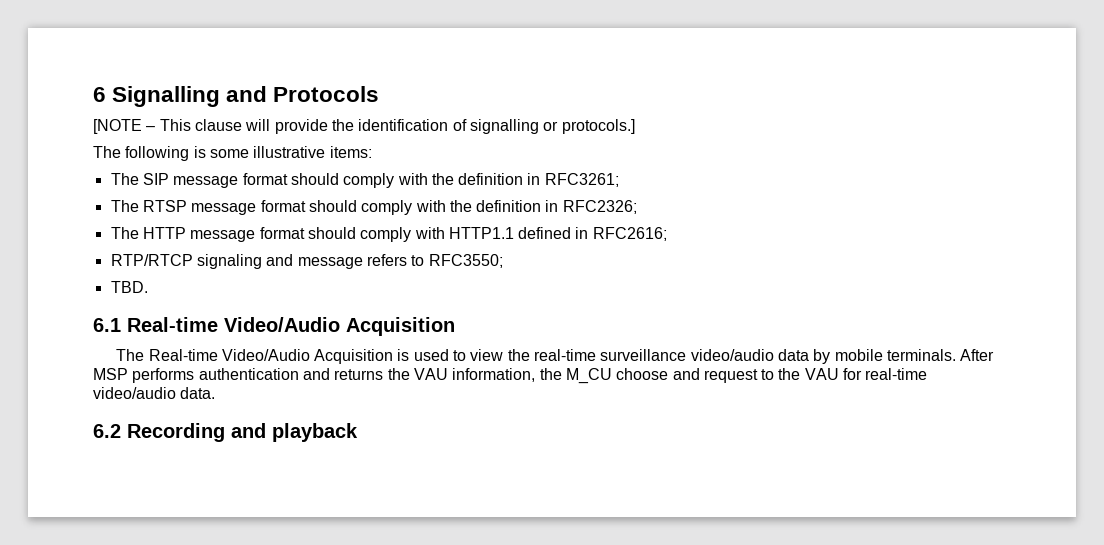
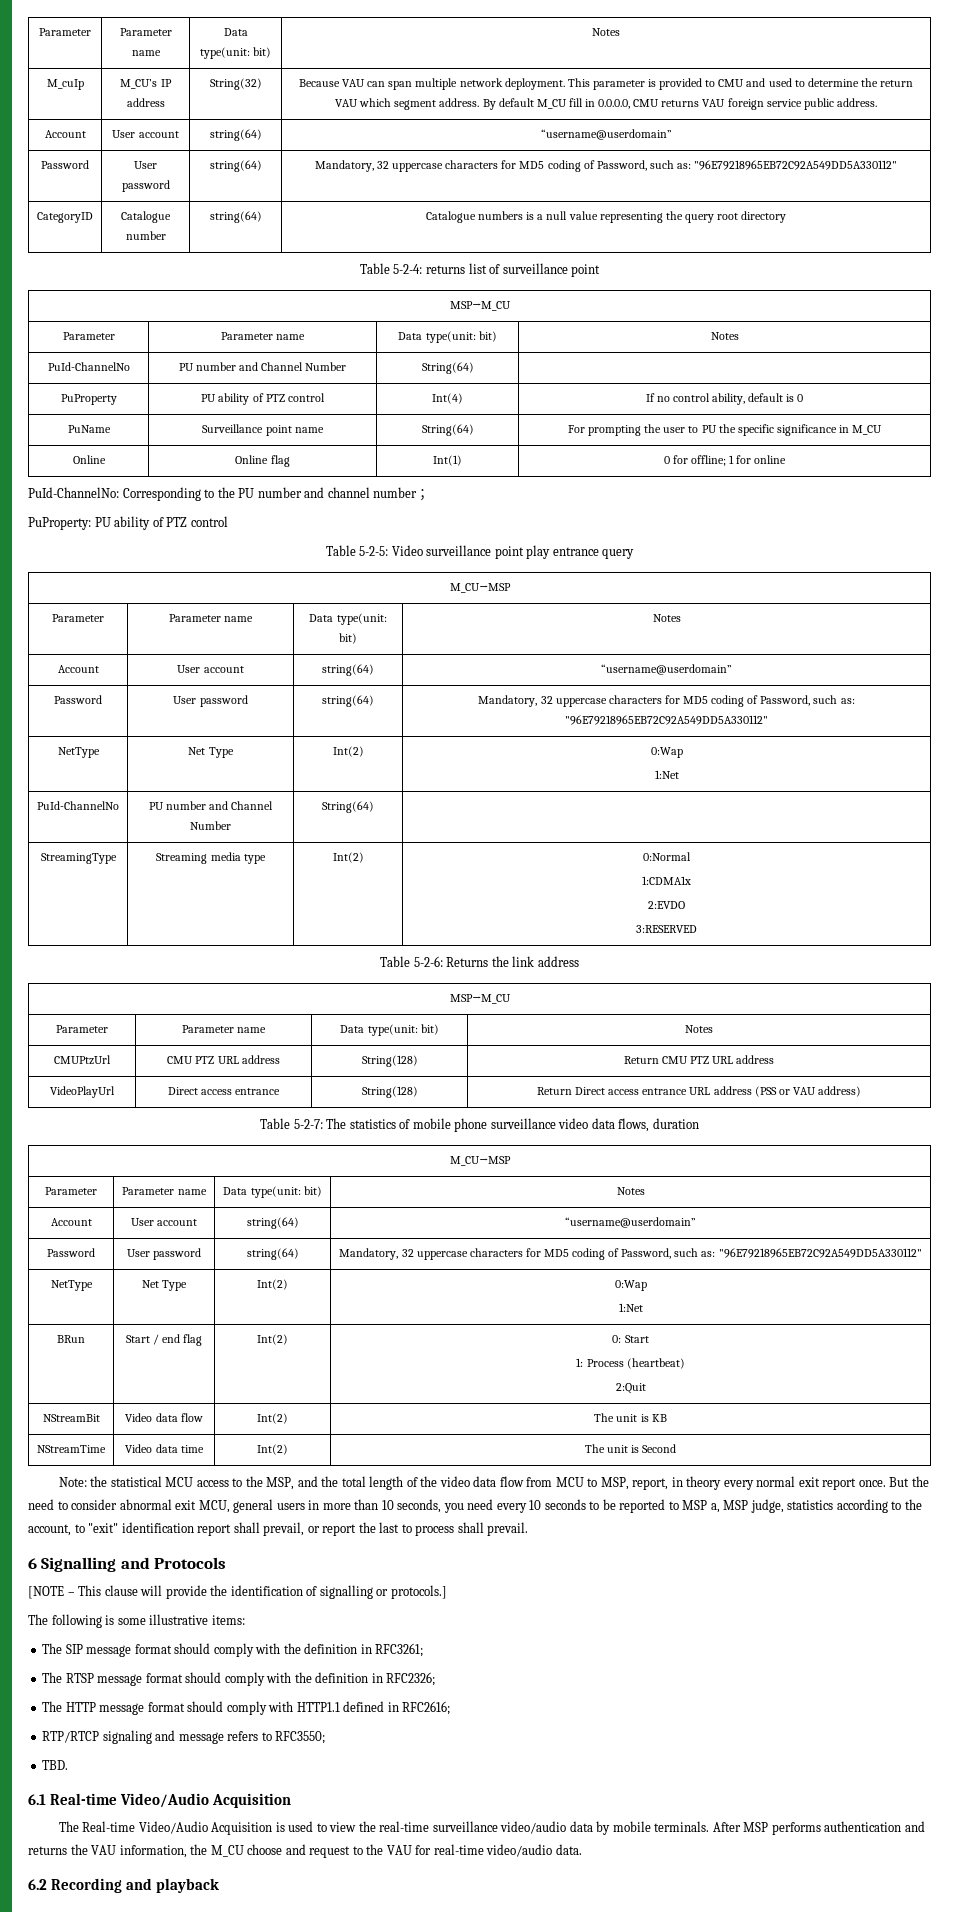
(93, 94) none -> [39,28,91,36] [119,28,172,36] [131,50,161,56] [223,28,248,36] [199,47,272,59] [592,28,620,36] [46,79,84,90] [120,79,172,89] [126,98,165,107] [209,78,262,90] [299,78,913,90] [335,98,877,110] [44,130,86,138] [112,130,179,138] [209,129,262,141] [540,129,672,140] [41,160,89,169] [134,161,157,169] [121,180,170,192] [209,160,262,172] [314,160,898,172] [37,212,93,223] [121,211,171,223] [125,231,166,240] [209,211,262,223] [425,211,787,223] [359,263,601,277] [449,301,511,311] [62,332,115,340] [220,332,306,340] [398,331,497,343] [710,332,739,340] [47,362,130,371] [178,362,347,371] [421,362,474,374] [60,394,117,405] [201,393,325,405] [432,393,463,404] [645,393,804,405] [67,425,111,433] [202,424,324,436] [421,424,474,436] [567,424,883,436] [72,455,106,464] [235,455,290,467] [433,455,462,466] [663,455,787,466] [28,487,430,501] [28,516,228,530] [325,545,635,559] [449,583,511,593] [52,614,104,622] [168,614,254,622] [309,613,387,625] [339,633,357,644] [652,614,681,622] [57,665,99,673] [177,665,244,673] [322,664,374,676] [601,664,732,675] [54,695,102,704] [173,695,248,707] [322,695,374,707] [478,695,855,707] [565,715,768,725] [57,747,100,758] [188,747,234,758] [332,746,364,757] [650,747,683,758] [654,770,679,779] [37,801,119,810] [148,801,274,810] [190,821,231,830] [322,801,374,813] [40,853,117,864] [156,852,266,864] [332,852,364,863] [643,852,691,861] [642,876,691,885] [648,901,685,909] [636,925,697,933] [380,956,579,967] [449,994,511,1004] [56,1025,108,1033] [181,1025,267,1033] [340,1024,439,1036] [685,1025,713,1033] [54,1055,111,1065] [167,1055,280,1064] [361,1055,418,1067] [623,1055,775,1064] [50,1086,115,1098] [167,1087,281,1095] [361,1086,418,1098] [537,1086,861,1097] [260,1118,699,1132] [449,1156,511,1166] [45,1187,97,1195] [122,1187,207,1195] [223,1186,322,1198] [616,1187,645,1195] [50,1218,92,1226] [130,1218,198,1226] [246,1217,299,1229] [565,1217,696,1228] [47,1248,95,1257] [126,1248,202,1260] [246,1248,299,1260] [339,1248,922,1260] [50,1280,93,1291] [141,1280,188,1291] [257,1279,288,1290] [614,1280,647,1291] [618,1303,643,1312] [57,1335,85,1343] [125,1334,203,1346] [257,1334,288,1345] [612,1335,649,1343] [576,1358,685,1369] [615,1383,646,1394] [42,1414,100,1422] [125,1413,203,1422] [257,1413,288,1424] [594,1413,667,1422] [37,1445,106,1453] [125,1444,204,1453] [257,1444,288,1455] [584,1444,677,1453] [58,1476,929,1490] [28,1499,922,1513] [28,1522,529,1536] Parameter | Parameter name | Data type(unit: bit) | Notes // M_cuIp | M_CU’s IP address | String(32) | Because VAU can span multiple network deployment. This parameter is provided to CMU and used to determine the return VAU which segment address. By default M_CU fill in 0.0.0.0, CMU returns VAU foreign service public address. // Account | User account | string(64) | “username@userdomain” // Password | User password | string(64) | Mandatory, 32 uppercase characters for MD5 coding of Password, such as: "96E79218965EB72C92A549DD5A330112" // CategoryID | Catalogue number | string(64) | Catalogue numbers is a null value representing the query root directory // Table 5-2-4: returns list of surveillance point // MSP→M_CU // Parameter | Parameter name | Data type(unit: bit) | Notes // PuId-ChannelNo | PU number and Channel Number | String(64) | // PuProperty | PU ability of PTZ control | Int(4) | If no control ability, default is 0 // PuName | Surveillance point name | String(64) | For prompting the user to PU the specific significance in M_CU // Online | Online flag | Int(1) | 0 for offline; 1 for online // PuId-ChannelNo: Corresponding to the PU number and channel number； // PuProperty: PU ability of PTZ control // Table 5-2-5: Video surveillance point play entrance query // M_CU→MSP // Parameter | Parameter name | Data type(unit: bit) | Notes // Account | User account | string(64) | “username@userdomain” // Password | User password | string(64) | Mandatory, 32 uppercase characters for MD5 coding of Password, such as: "96E79218965EB72C92A549DD5A330112" // NetType | Net Type | Int(2) | 0:Wap // 1:Net // PuId-ChannelNo | PU number and Channel Number | String(64) | // StreamingType | Streaming media type | Int(2) | 0:Normal // 1:CDMA1x // 2:EVDO // 3:RESERVED // Table 5-2-6: Returns the link address // MSP→M_CU // Parameter | Parameter name | Data type(unit: bit) | Notes // CMUPtzUrl | CMU PTZ URL address | String(128) | Return CMU PTZ URL address // VideoPlayUrl | Direct access entrance | String(128) | Return Direct access entrance URL address (PSS or VAU address) // Table 5-2-7: The statistics of mobile phone surveillance video data flows, duration // M_CU→MSP // Parameter | Parameter name | Data type(unit: bit) | Notes // Account | User account | string(64) | “username@userdomain” // Password | User password | string(64) | Mandatory, 32 uppercase characters for MD5 coding of Password, such as: "96E79218965EB72C92A549DD5A330112" // NetType | Net Type | Int(2) | 0:Wap // 1:Net // BRun | Start / end flag | Int(2) | 0: Start // 1: Process (heartbeat) // 2:Quit // NStreamBit | Video data flow | Int(2) | The unit is KB // NStreamTime | Video data time | Int(2) | The unit is Second // Note: the statistical MCU access to the MSP, and the total length of the video data flow from MCU to MSP, report, in theory every normal exit report once. But the need to consider abnormal exit MCU, general users in more than 10 seconds, you need every 10 seconds to be reported to MSP a, MSP judge, statistics according to the account, to "exit" identification report shall prevail, or report the last to process shall prevail. //

